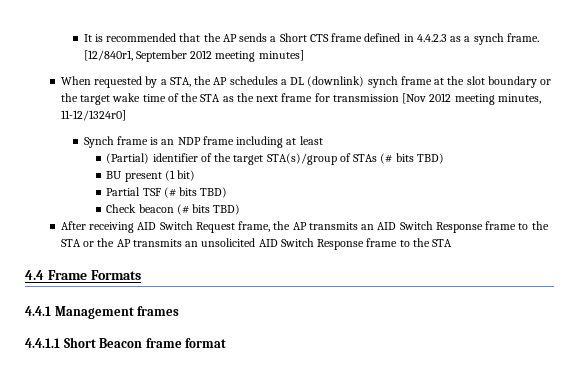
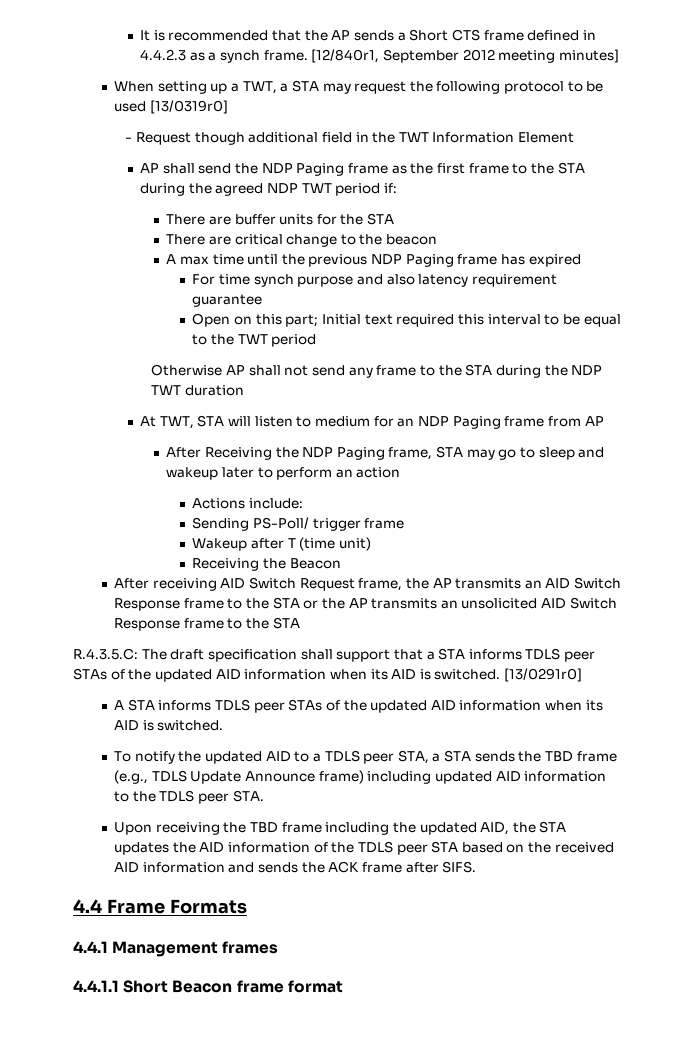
[94,76,552,88] [60,93,541,105] [60,110,126,121] [83,136,323,148] [106,153,444,165] [106,170,196,182] [106,187,228,198] [106,204,241,215] requested by a STA, the AP schedules a DL (downlink) synch frame at the slot boundary or the target wake time of the STA as the next frame for transmission [Nov 2012 meeting minutes, 11-12/1324r0] // Synch frame is an NDP frame including at least // (Partial) identifier of the target STA(s)/group of STAs (# bits TBD) // BU present (1 bit) // Partial TSF (# bits TBD) // Check beacon (# bits TBD) -> [157,80,604,94] [113,100,228,114] [125,132,575,145] [140,162,585,176] [140,183,397,196] [166,213,395,225] [166,234,438,247] [166,254,581,267] [192,274,557,287] [192,294,263,307] [192,313,621,327] [192,334,317,347] [151,364,603,378] [151,385,245,396] [140,415,604,429] [166,446,605,460] [166,467,401,480] [192,498,304,509] [192,517,405,531] [192,537,371,551] [192,558,341,571] setting up a TWT, a STA may request the following protocol to be used [13/0319r0] // - Request though additional field in the TWT Information Element // AP shall send the NDP Paging frame as the first frame to the STA during the agreed NDP TWT period if: // There are buffer units for the STA // There are critical change to the beacon // A max time until the previous NDP Paging frame has expired // For time synch purpose and also latency requirement guarantee // Open on this part; Initial text required this interval to be equal to the TWT period // Otherwise AP shall not send any frame to the STA during the NDP TWT duration // At TWT, STA will listen to medium for an NDP Paging frame from AP // After Receiving the NDP Paging frame, STA may go to sleep and wakeup later to perform an action // Actions include: // Sending PS-Poll/ trigger frame // Wakeup after T (time unit) // Receiving the Beacon
(453, 243) none -> [73,648,596,662] [73,668,583,682] [113,699,603,713] [113,720,224,731] [113,750,617,764] [113,770,607,784] [113,790,264,804] [113,821,567,835] [113,841,614,855] [113,861,477,873] // R.4.3.5.C: The draft specification shall support that a STA informs TDLS peer STAs of the updated AID information when its AID is switched. [13/0291r0] // A STA informs TDLS peer STAs of the updated AID information when its AID is switched. // To notify the updated AID to a TDLS peer STA, a STA sends the TBD frame (e.g., TDLS Update Announce frame) including updated AID information to the TDLS peer STA. // Upon receiving the TBD frame including the updated AID, the STA updates the AID information of the TDLS peer STA based on the received AID information and sends the ACK frame after SIFS.

